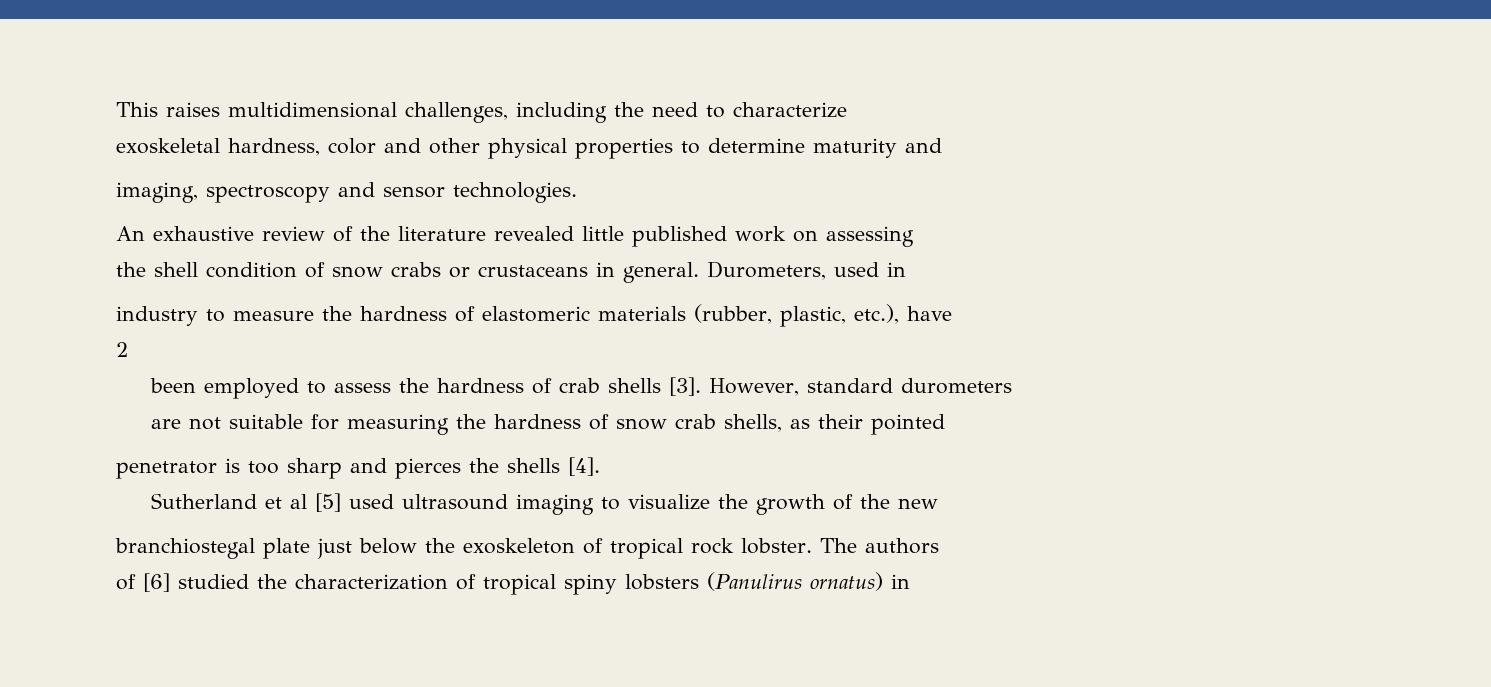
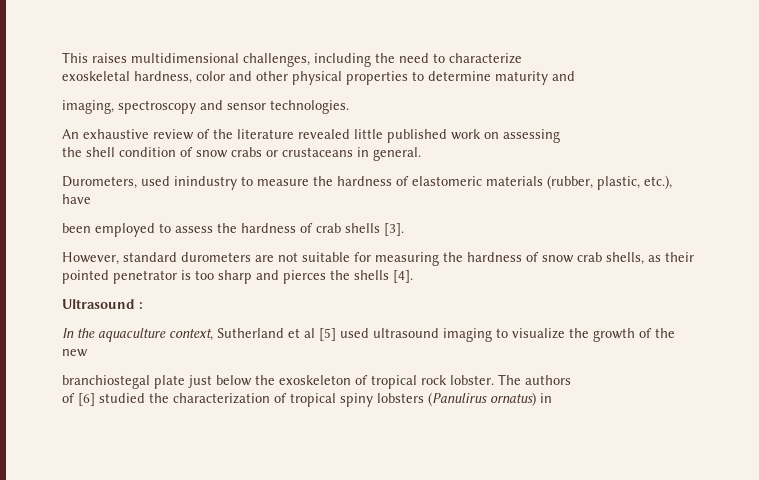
(699, 272) none -> (421, 154) //
[887,262,906,277] [116,306,198,326] in // industry -> [174,176,237,190] inindustry
[116,342,128,357] // 2 -> (91, 199) none
(702, 386) none -> (404, 229) //
(1013, 386) // -> (251, 257) none
(946, 424) // -> (109, 277) none
(600, 466) none -> [62,299,143,309] [62,328,213,342] Ultrasound : // In the aquaculture context,

